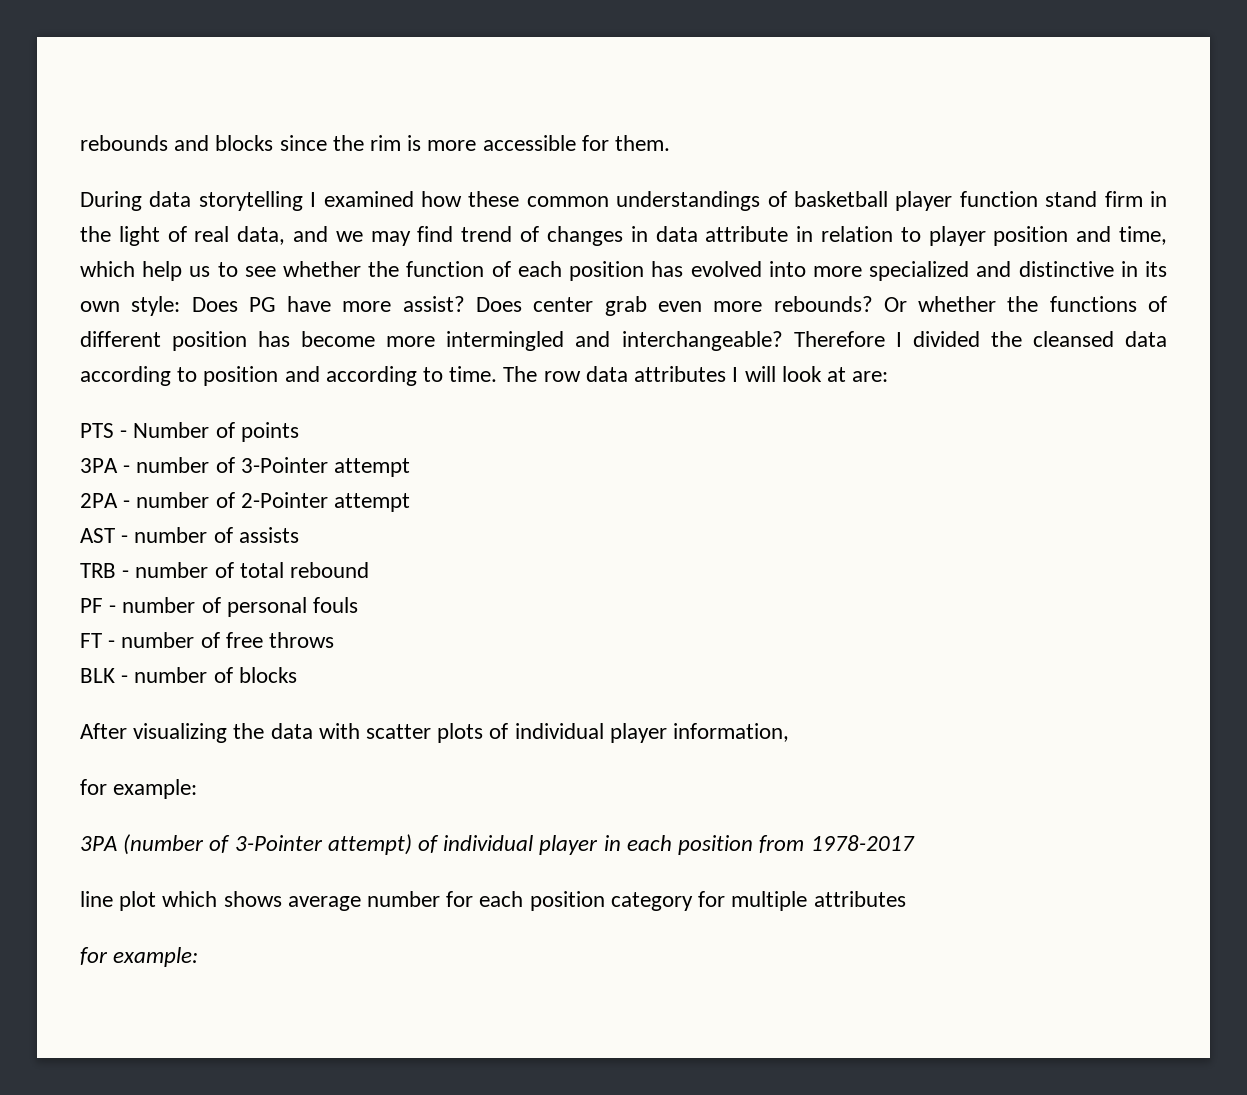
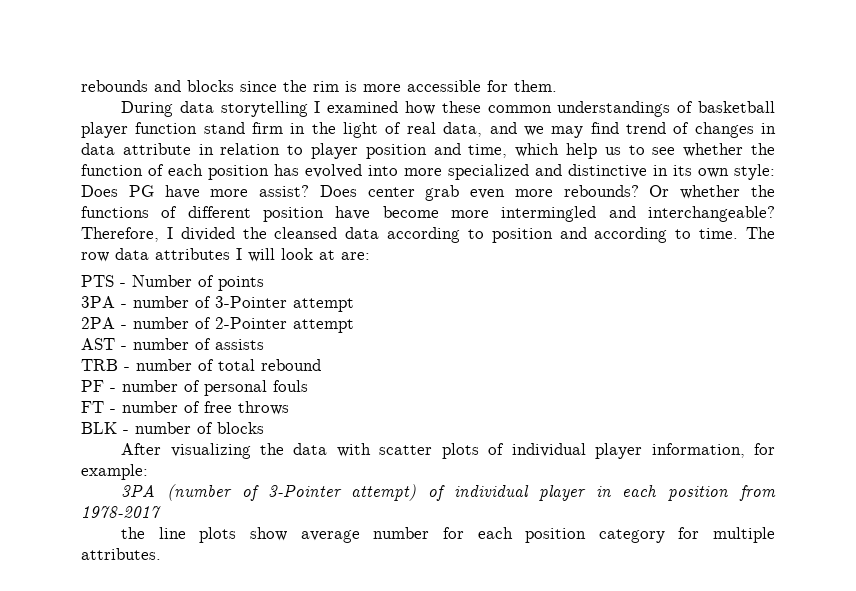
[258,331,291,347] has -> [335,206,371,220] have
[793,331,885,347] Therefore -> [81,227,159,242] Therefore,
(790, 732) // -> (745, 450) none
[80,891,282,911] line plot which shows -> [121,527,288,543] the line plots show
[813,891,906,907] [80,947,199,967] attributes // for example: -> [81,548,161,560] attributes.

